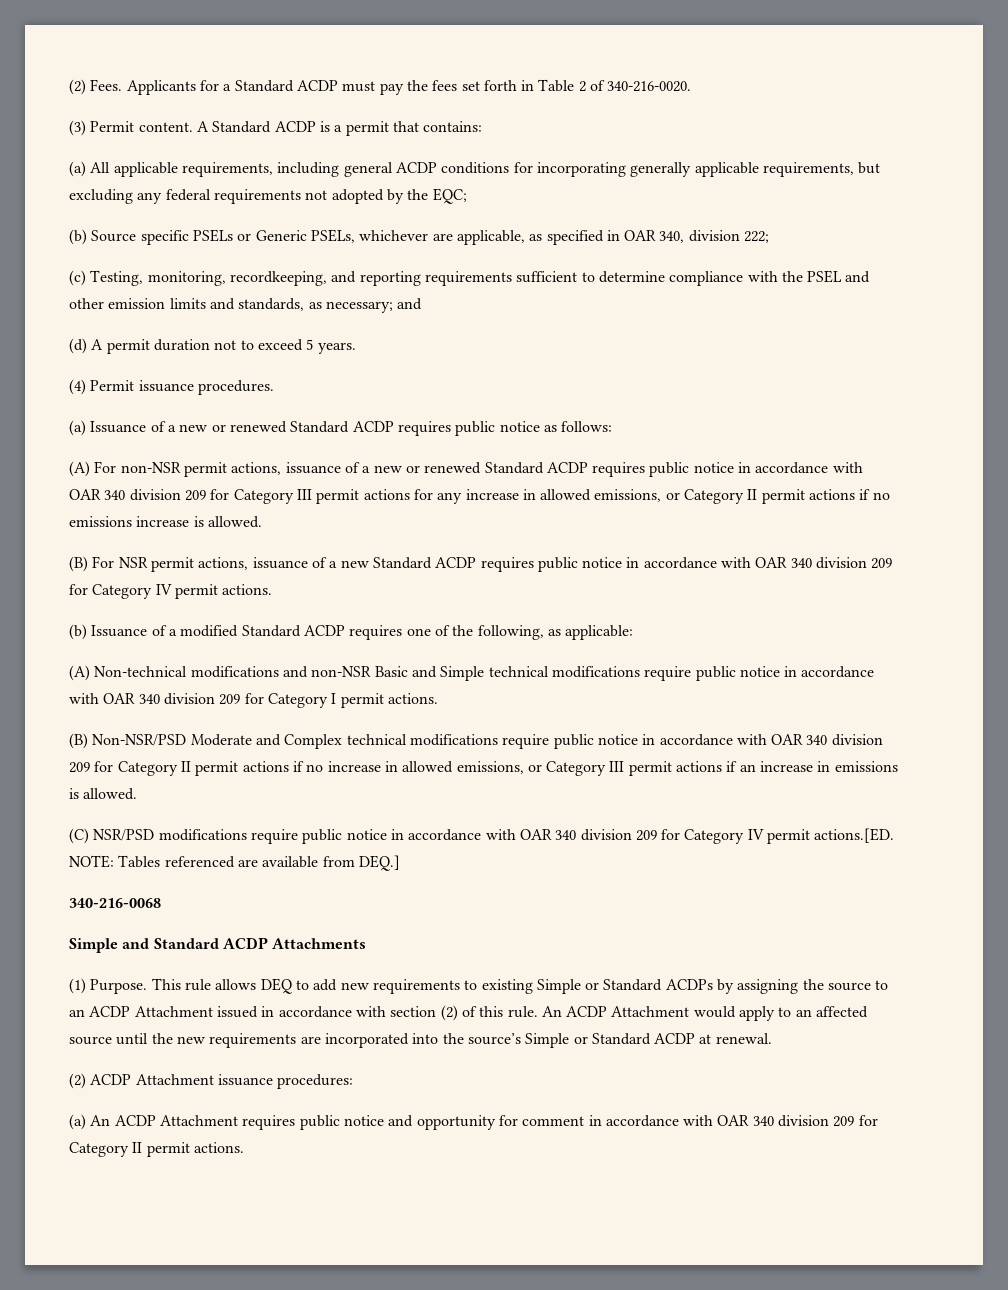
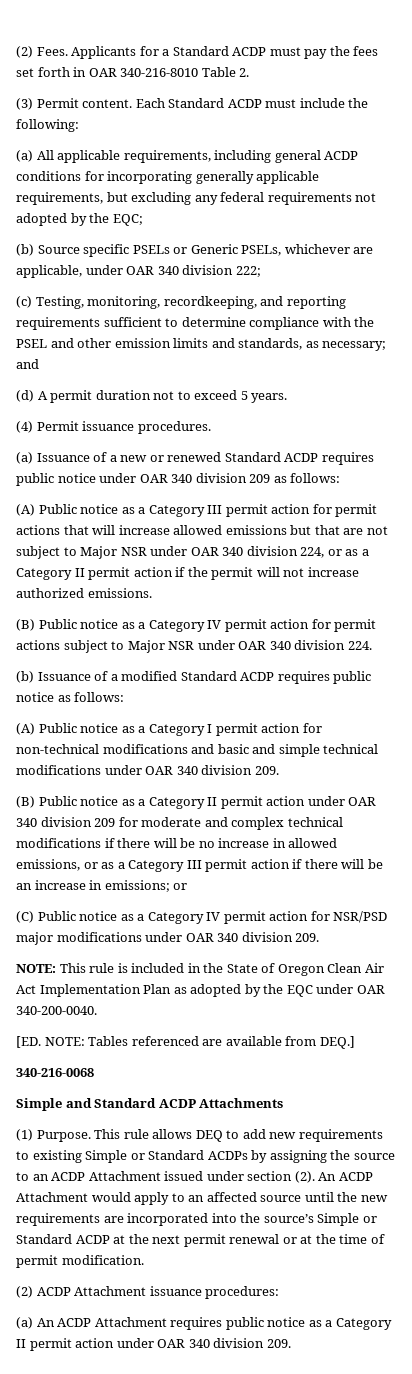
[538,79,692,92] Table 2 of 340-216-0020. -> [88,67,250,77] OAR 340-216-8010 Table 2.
[196,121,483,136] A Standard ACDP is a permit that contains: -> [135,98,369,108] [16,119,79,132] Each Standard ACDP must include the following:
[529,230,685,245] as specified in OAR 340, -> [85,265,179,275] under OAR 340
[543,421,613,432] [69,461,863,477] [69,489,890,504] [69,516,262,528] [69,556,893,572] [69,584,273,599] as follows: // (A) For non-NSR permit actions, issuance of a new or renewed Standard ACDP requires public notice in accordance with OAR 340 division 209 for Category III permit actions for any increase in allowed emissions, or Category II permit actions if no emissions increase is allowed. // (B) For NSR permit actions, issuance of a new Standard ACDP requires public notice in accordance with OAR 340 division 209 for Category IV permit actions. -> [99,473,341,483] [16,504,378,517] [16,525,388,535] [16,546,369,559] [16,567,359,580] [16,588,152,598] [16,619,377,632] [16,640,372,653] under OAR 340 division 209 as follows: // (A) Public notice as a Category III permit action for permit actions that will increase allowed emissions but that are not subject to Major NSR under OAR 340 division 224, or as a Category II permit action if the permit will not increase authorized emissions. // (B) Public notice as a Category IV permit action for permit actions subject to Major NSR under OAR 340 division 224.
[406,625,634,640] [69,665,875,681] [69,693,438,708] [69,733,883,749] [69,761,304,776] one of the following, as applicable: // (A) Non-technical modifications and non-NSR Basic and Simple technical modifications require public notice in accordance with OAR 340 division 209 for Category I permit actions. // (B) Non-NSR/PSD Moderate and Complex technical modifications require public notice in accordance with OAR 340 division 209 for Category II permit actions if -> [333,671,372,684] [16,692,125,702] [16,723,322,736] [16,744,379,757] [16,765,279,775] [16,796,377,809] [16,817,343,830] [16,838,196,848] public notice as follows: // (A) Public notice as a Category I permit action for non-technical modifications and basic and simple technical modifications under OAR 340 division 209. // (B) Public notice as a Category II permit action under OAR 340 division 209 for moderate and complex technical modifications if there will be
[546,761,898,776] [69,788,138,800] [69,828,895,844] Category III permit actions if an increase in emissions is allowed. // (C) NSR/PSD modifications require public notice in accordance with OAR 340 division 209 for Category IV permit actions.[ED. -> [101,859,383,872] [16,880,188,892] [16,911,388,924] [16,932,320,945] [16,963,384,976] [16,984,385,997] [16,1006,97,1015] [16,1036,41,1048] as a Category III permit action if there will be an increase in emissions; or // (C) Public notice as a Category IV permit action for NSR/PSD major modifications under OAR 340 division 209. // NOTE: This rule is included in the State of Oregon Clean Air Act Implementation Plan as adopted by the EQC under OAR 340-200-0040. // [ED.
[261,1005,538,1021] in accordance with section (2) of this rule. -> [206,1171,315,1183] under section (2).
[715,1033,772,1044] renewal. -> [128,1234,385,1247] [16,1255,144,1268] the next permit renewal or at the time of permit modification.
[388,1115,878,1130] [69,1142,244,1157] and opportunity for comment in accordance with OAR 340 division 209 for Category II permit actions. -> [308,1318,392,1330] [16,1338,291,1351] as a Category II permit action under OAR 340 division 209.

